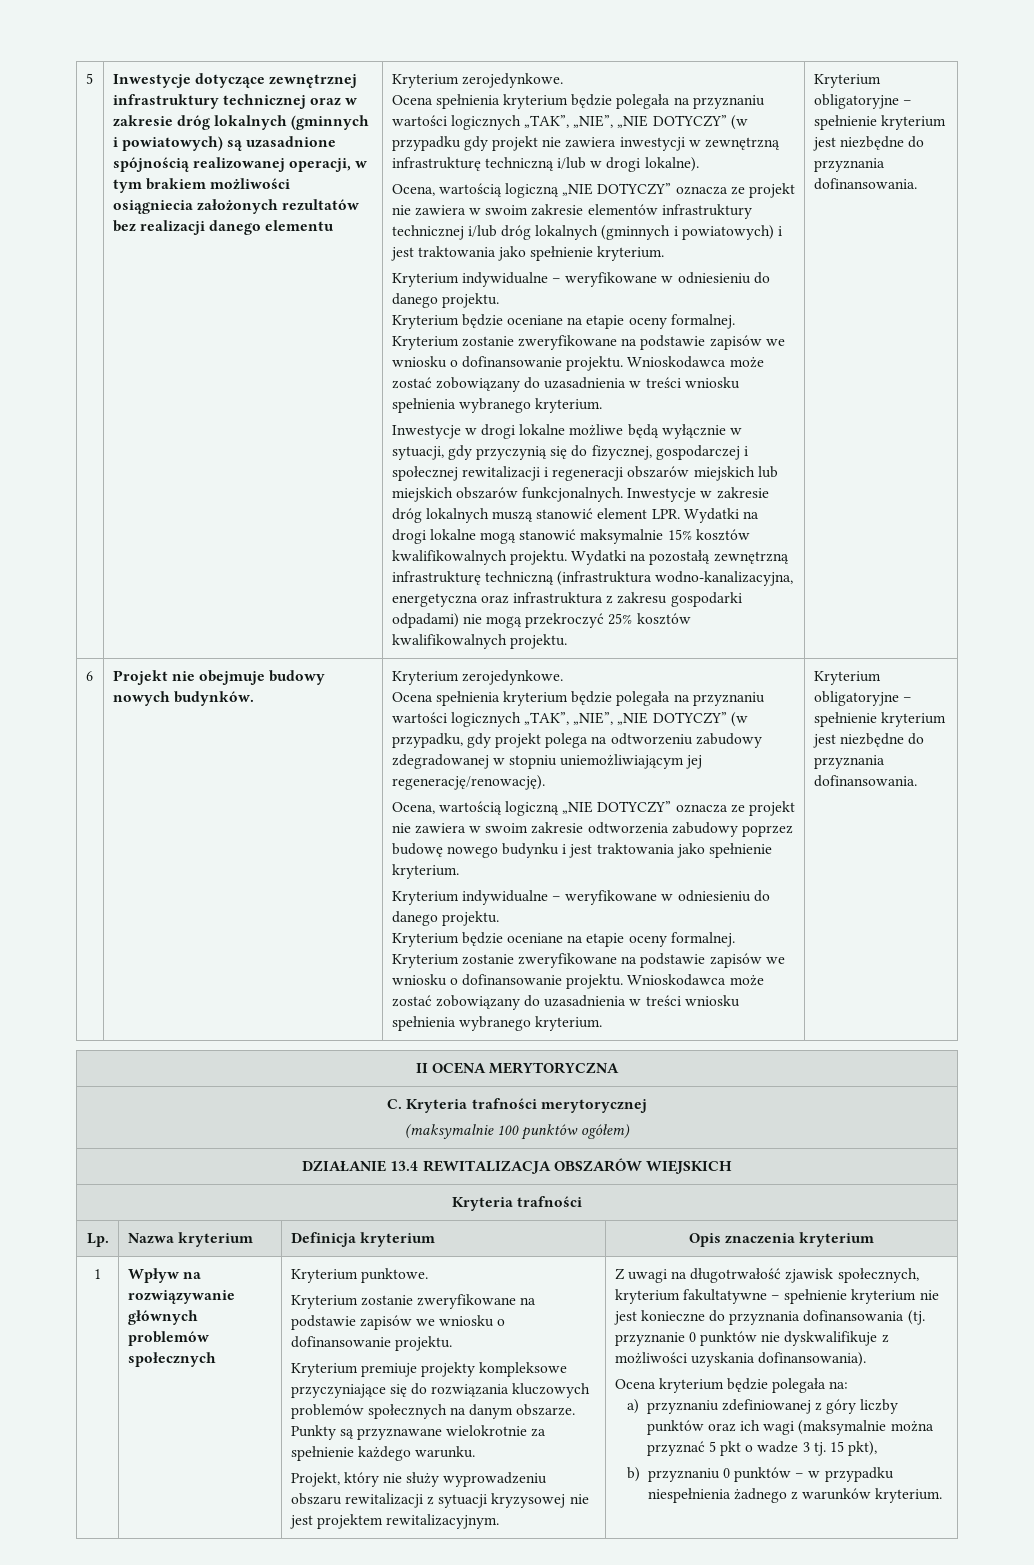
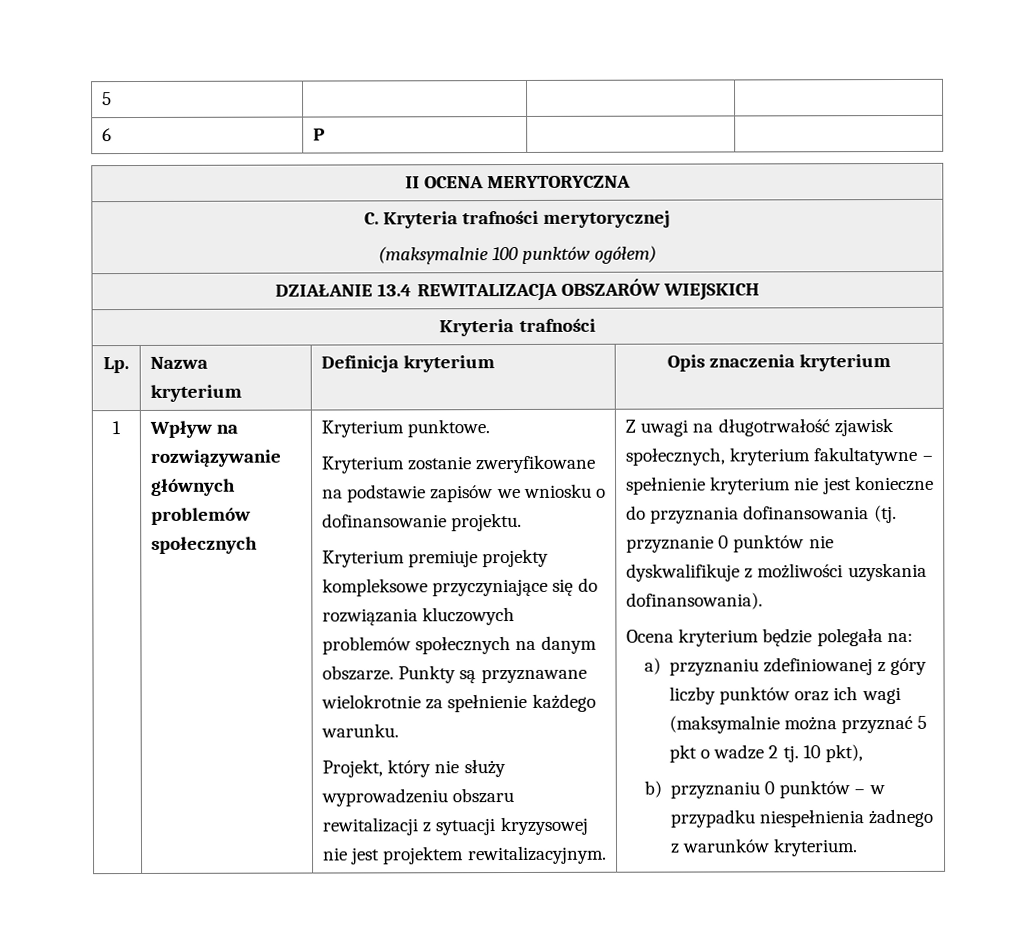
[112,73,357,88] [112,94,358,109] [112,115,370,130] [112,136,337,151] [112,157,368,172] [112,178,290,193] [112,199,359,214] [112,220,334,235] [391,73,563,88] [391,94,765,109] [391,115,748,130] [391,136,780,151] [391,157,699,172] [391,183,795,198] [391,204,752,219] [391,225,782,240] [390,246,665,261] [391,272,770,287] [391,293,499,308] [391,314,735,329] [391,335,785,350] [391,356,764,371] [391,377,740,392] [391,398,602,413] [391,424,742,439] [391,445,748,460] [391,466,778,481] [391,487,769,502] [391,508,759,523] [391,529,750,544] [391,550,789,565] [391,571,794,586] [391,592,742,607] [391,613,691,628] [391,634,567,649] [813,74,881,88] [813,94,912,109] [813,115,946,130] [812,136,924,151] [813,158,885,172] [813,178,917,190] [85,671,93,681] [112,670,326,685] [112,691,254,706] [391,670,563,685] [391,691,765,706] [391,712,748,727] [391,733,762,748] [391,754,703,769] [391,775,545,790] [391,801,795,816] [391,822,793,837] [391,843,772,858] [391,864,459,879] [391,890,770,905] [391,911,499,926] [391,932,735,947] [391,953,785,968] [391,974,764,989] [391,995,740,1010] [391,1016,602,1031] [813,671,881,685] [813,691,912,706] [813,712,946,727] [812,733,924,748] [813,755,885,769] [813,775,917,787] Inwestycje dotyczące zewnętrznej infrastruktury technicznej oraz w zakresie dróg lokalnych (gminnych i powiatowych) są uzasadnione spójnością realizowanej operacji, w tym brakiem możliwości osiągniecia założonych rezultatów bez realizacji danego elementu | Kryterium zerojedynkowe. // Ocena spełnienia kryterium będzie polegała na przyznaniu wartości logicznych „TAK”, „NIE”, „NIE DOTYCZY” (w przypadku gdy projekt nie zawiera inwestycji w zewnętrzną infrastrukturę techniczną i/lub w drogi lokalne). // Ocena, wartością logiczną „NIE DOTYCZY” oznacza ze projekt nie zawiera w swoim zakresie elementów infrastruktury technicznej i/lub dróg lokalnych (gminnych i powiatowych) i jest traktowania jako spełnienie kryterium. // Kryterium indywidualne – weryfikowane w odniesieniu do danego projektu. // Kryterium będzie oceniane na etapie oceny formalnej. Kryterium zostanie zweryfikowane na podstawie zapisów we wniosku o dofinansowanie projektu. Wnioskodawca może zostać zobowiązany do uzasadnienia w treści wniosku spełnienia wybranego kryterium. // Inwestycje w drogi lokalne możliwe będą wyłącznie w sytuacji, gdy przyczynią się do fizycznej, gospodarczej i społecznej rewitalizacji i regeneracji obszarów miejskich lub miejskich obszarów funkcjonalnych. Inwestycje w zakresie dróg lokalnych muszą stanowić element LPR. Wydatki na drogi lokalne mogą stanowić maksymalnie 15% kosztów kwalifikowalnych projektu. Wydatki na pozostałą zewnętrzną infrastrukturę techniczną (infrastruktura wodno-kanalizacyjna, energetyczna oraz infrastruktura z zakresu gospodarki odpadami) nie mogą przekroczyć 25% kosztów kwalifikowalnych projektu. | Kryterium obligatoryjne – spełnienie kryterium jest niezbędne do przyznania dofinansowania. // 6 | Projekt nie obejmuje budowy nowych budynków. | Kryterium zerojedynkowe. // Ocena spełnienia kryterium będzie polegała na przyznaniu wartości logicznych „TAK”, „NIE”, „NIE DOTYCZY” (w przypadku, gdy projekt polega na odtworzeniu zabudowy zdegradowanej w stopniu uniemożliwiającym jej regenerację/renowację). // Ocena, wartością logiczną „NIE DOTYCZY” oznacza ze projekt nie zawiera w swoim zakresie odtworzenia zabudowy poprzez budowę nowego budynku i jest traktowania jako spełnienie kryterium. // Kryterium indywidualne – weryfikowane w odniesieniu do danego projektu. // Kryterium będzie oceniane na etapie oceny formalnej. Kryterium zostanie zweryfikowane na podstawie zapisów we wniosku o dofinansowanie projektu. Wnioskodawca może zostać zobowiązany do uzasadnienia w treści wniosku spełnienia wybranego kryterium. | Kryterium obligatoryjne – spełnienie kryterium jest niezbędne do przyznania dofinansowania. -> [102,128,113,142] [313,128,326,141] | | // 6 | P | |
[802,1441,844,1456] 3 tj. 15 -> [768,745,821,763] 2 tj. 10

